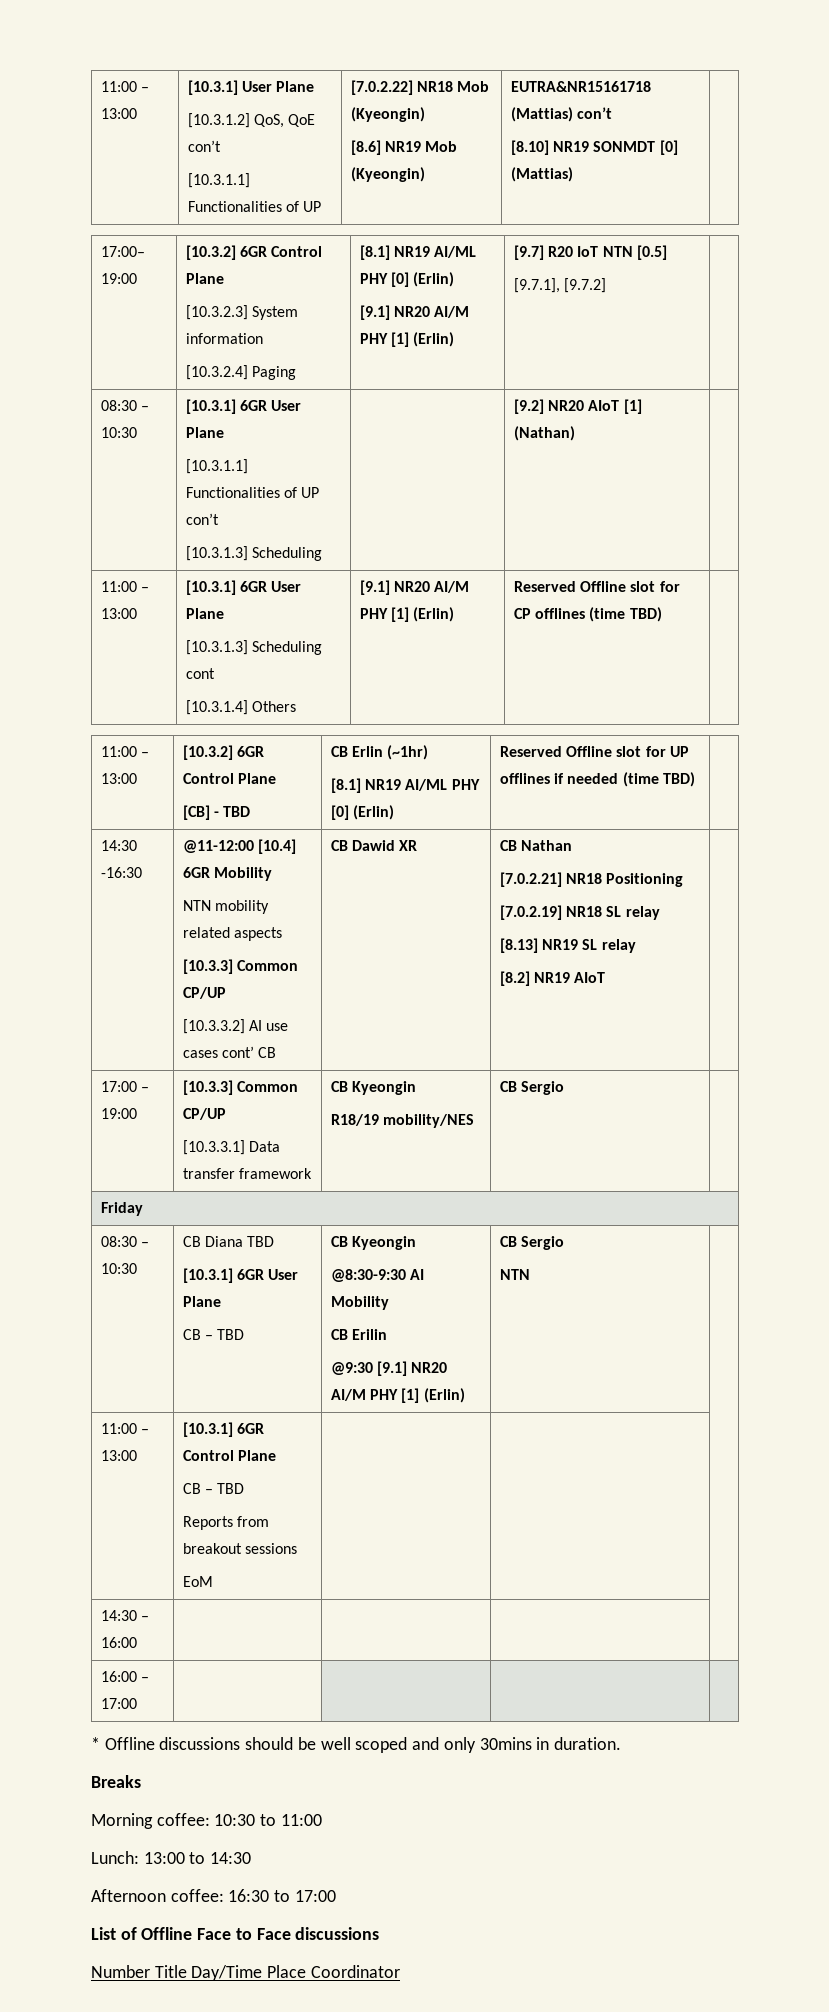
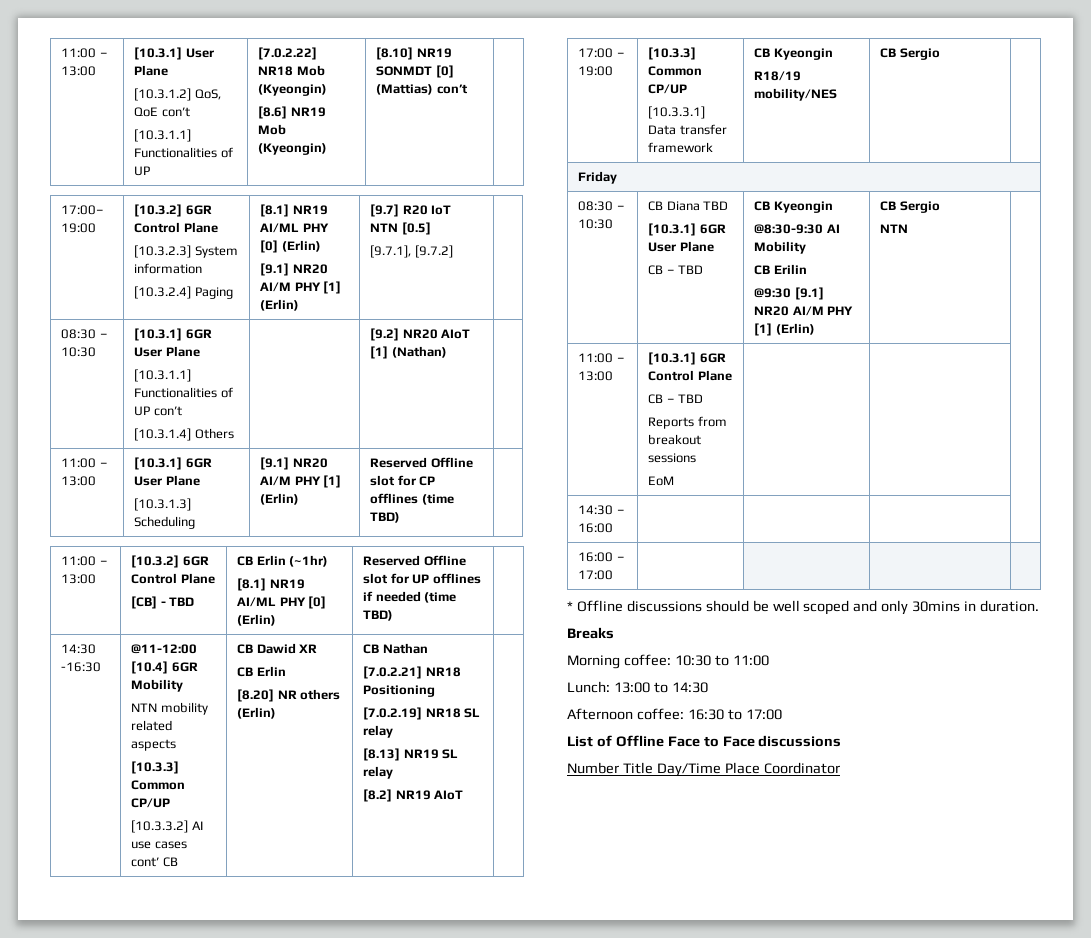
[510,81,651,92] [510,107,613,122] EUTRA&NR15161718 (Mattias) con’t // -> (328, 149) none
(573, 174) none -> [436,84,468,94] con’t
[185,546,323,561] [10.3.1.3] Scheduling -> [134,428,234,441] [10.3.1.4] Others
[185,668,215,679] [185,700,297,715] cont // [10.3.1.4] Others -> (196, 522) none
(418, 845) none -> [237,666,286,677] [237,689,341,702] [237,707,277,719] // CB Erlin // [8.20] NR others (Erlin)

